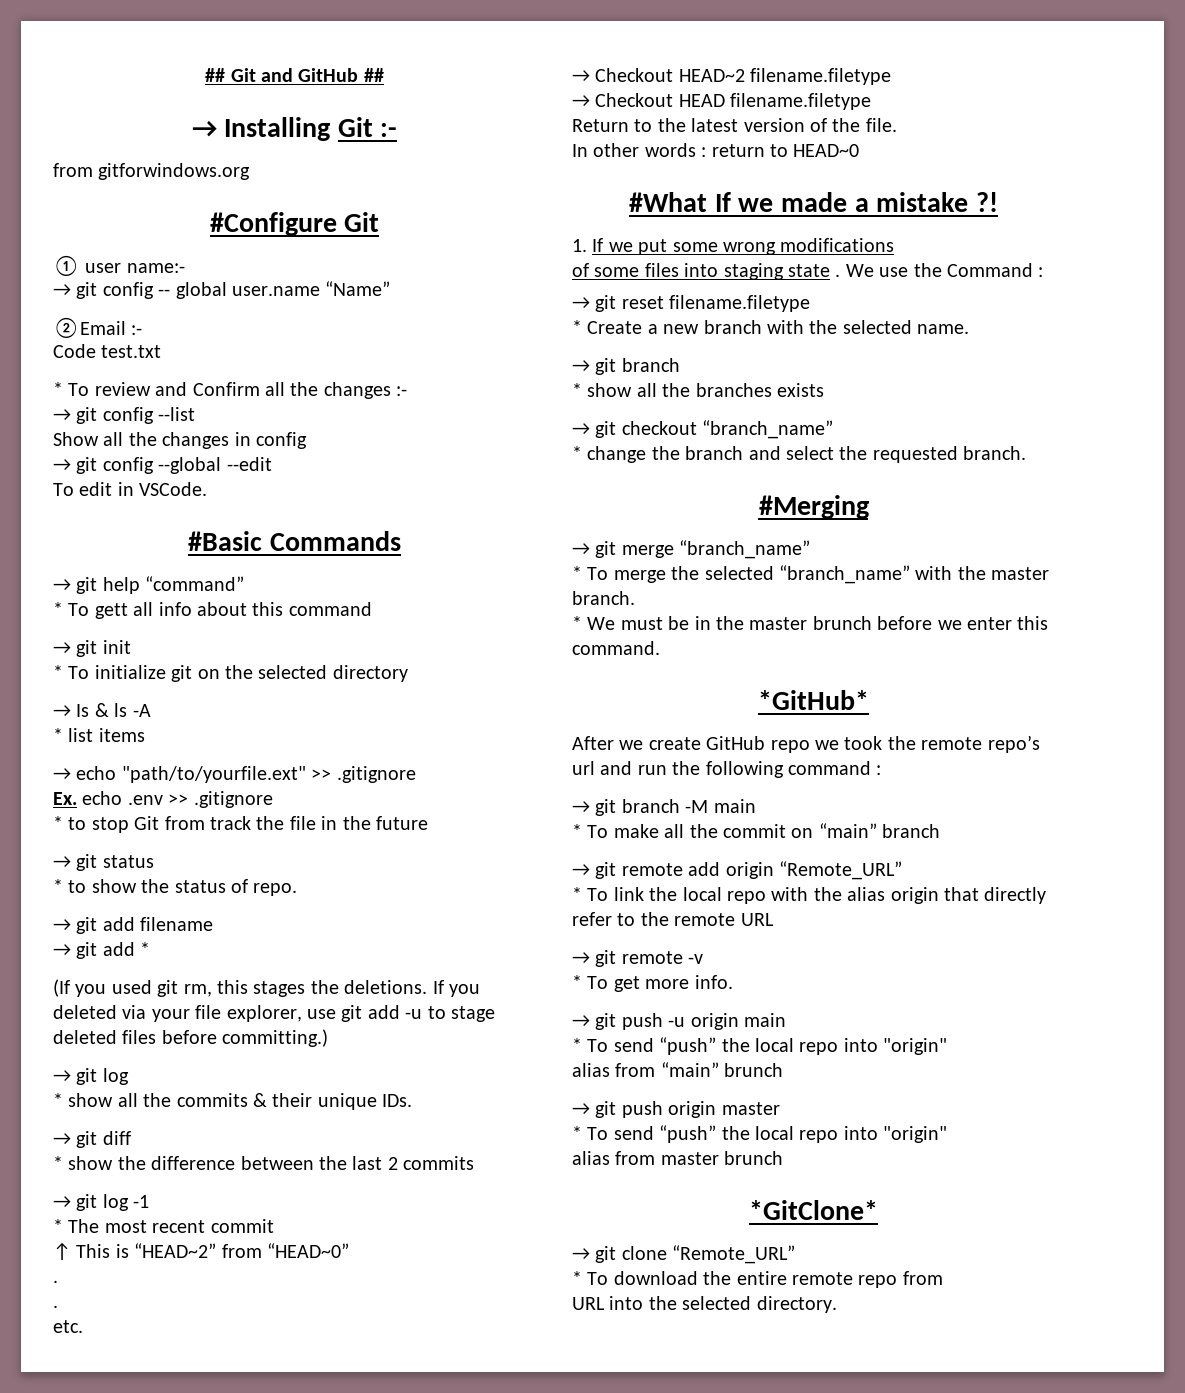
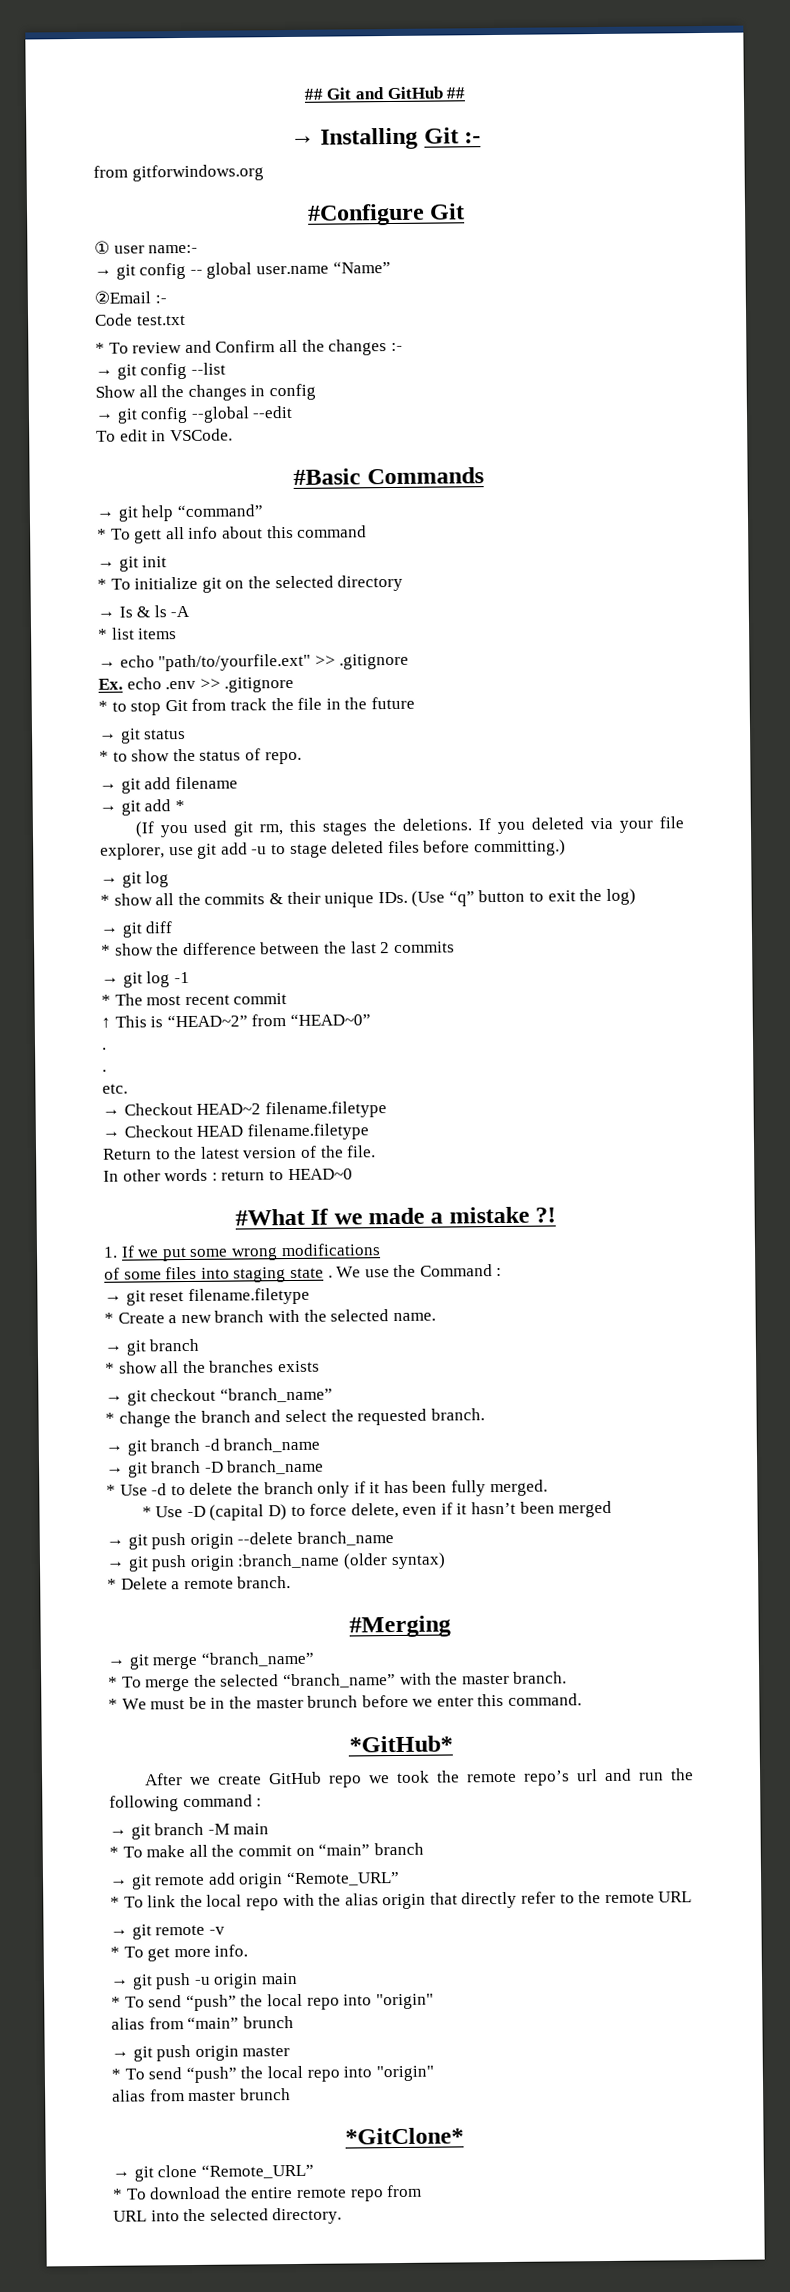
(413, 1100) none -> [411,888,636,907] (Use “q” button to exit the log)
(1027, 453) none -> [105,1437,321,1456] [106,1459,325,1478] [106,1479,548,1498] [141,1500,613,1521] [106,1531,394,1550] [106,1552,446,1572] [107,1576,292,1590] // → git branch -d branch_name // → git branch -D branch_name // * Use -d to delete the branch only if it has been fully merged. // * Use -D (capital D) to force delete, even if it hasn’t been merged // → git push origin --delete branch_name // → git push origin :branch_name (older syntax) // * Delete a remote branch.

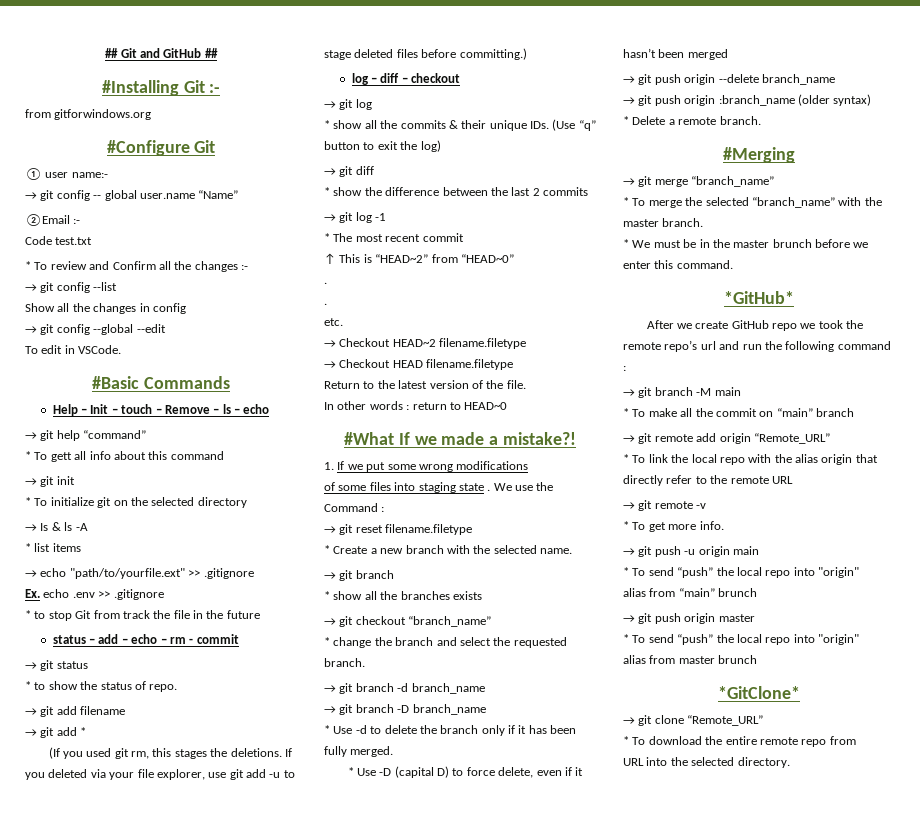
[289,127,419,150] → Installing -> [101,80,179,96] #Installing
(484, 476) none -> [52,404,270,416] // Help – Init – touch – Remove – ls – echo
(415, 703) none -> [52,634,239,644] // status – add – echo – rm - commit
(566, 848) none -> [351,73,461,85] // log – diff – checkout
[448,1206,557,1224] mistake ?! -> [502,432,576,445] mistake?!

